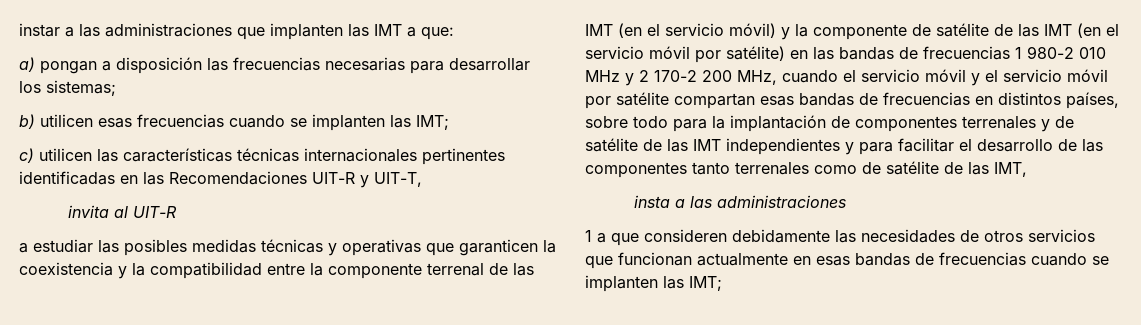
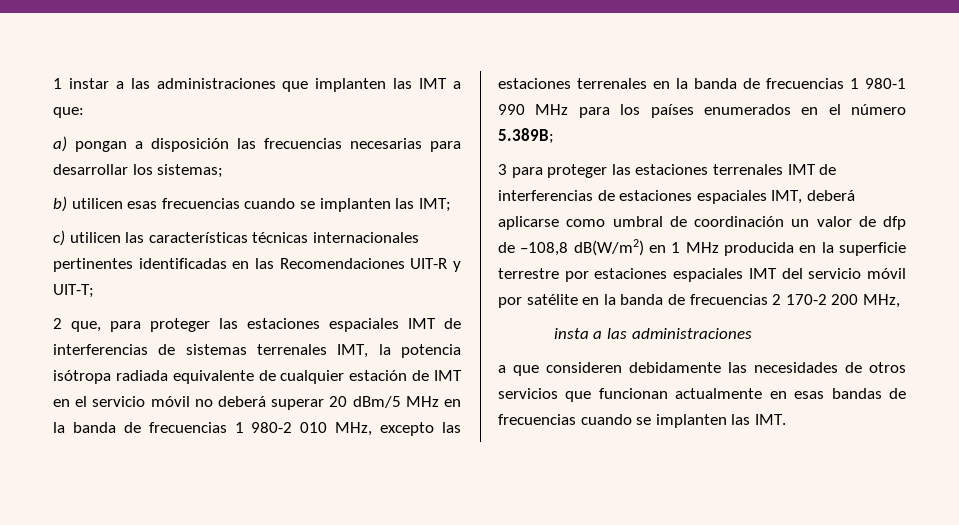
(19, 30) none -> [53,78,62,89] 1
[374,172,422,187] [68,205,178,218] [19,239,556,256] [19,262,534,279] [585,23,1119,40] [585,46,894,63] UIT-T, // invita al UIT-R // a estudiar las posibles medidas técnicas y operativas que garanticen la coexistencia y la compatibilidad entre la componente terrenal de las IMT (en el servicio móvil) y la componente de satélite de las IMT (en el servicio móvil por satélite) en las bandas -> [53,284,94,298] [53,318,461,332] [53,344,461,358] [53,370,462,384] [53,396,461,410] [53,422,116,433] UIT-T; // 2 que, para proteger las estaciones espaciales IMT de interferencias de sistemas terrenales IMT, la potencia isótropa radiada equivalente de cualquier estación de IMT en el servicio móvil no deberá superar 20 dBm/5 MHz en la banda
[585,69,1108,86] [585,92,1119,109] [585,115,1074,132] [585,138,1103,155] [585,161,1027,178] MHz y 2 170-2 200 MHz, cuando el servicio móvil y el servicio móvil por satélite compartan esas bandas de frecuencias en distintos países, sobre todo para la implantación de componentes terrenales y de satélite de las IMT independientes y para facilitar el desarrollo de las componentes tanto terrenales como de satélite de las IMT, -> [335,422,462,436] [498,78,906,89] [498,104,906,118] [498,128,554,144] [498,164,837,178] [498,190,855,204] [498,216,906,230] [498,239,906,256] [498,268,906,282] [498,294,900,308] MHz, excepto las estaciones terrenales en la banda de frecuencias 1 980-1 990 MHz para los países enumerados en el número 5.389B; // 3 para proteger las estaciones terrenales IMT de interferencias de estaciones espaciales IMT, deberá aplicarse como umbral de coordinación un valor de dfp de –108,8 dB(W/m2) en 1 MHz producida en la superficie terrestre por estaciones espaciales IMT del servicio móvil por satélite en la banda de frecuencias 2 170-2 200 MHz,
[585,230,592,242] 1 -> (752, 333) none
[689,276,722,291] IMT; -> [754,414,786,425] IMT.

